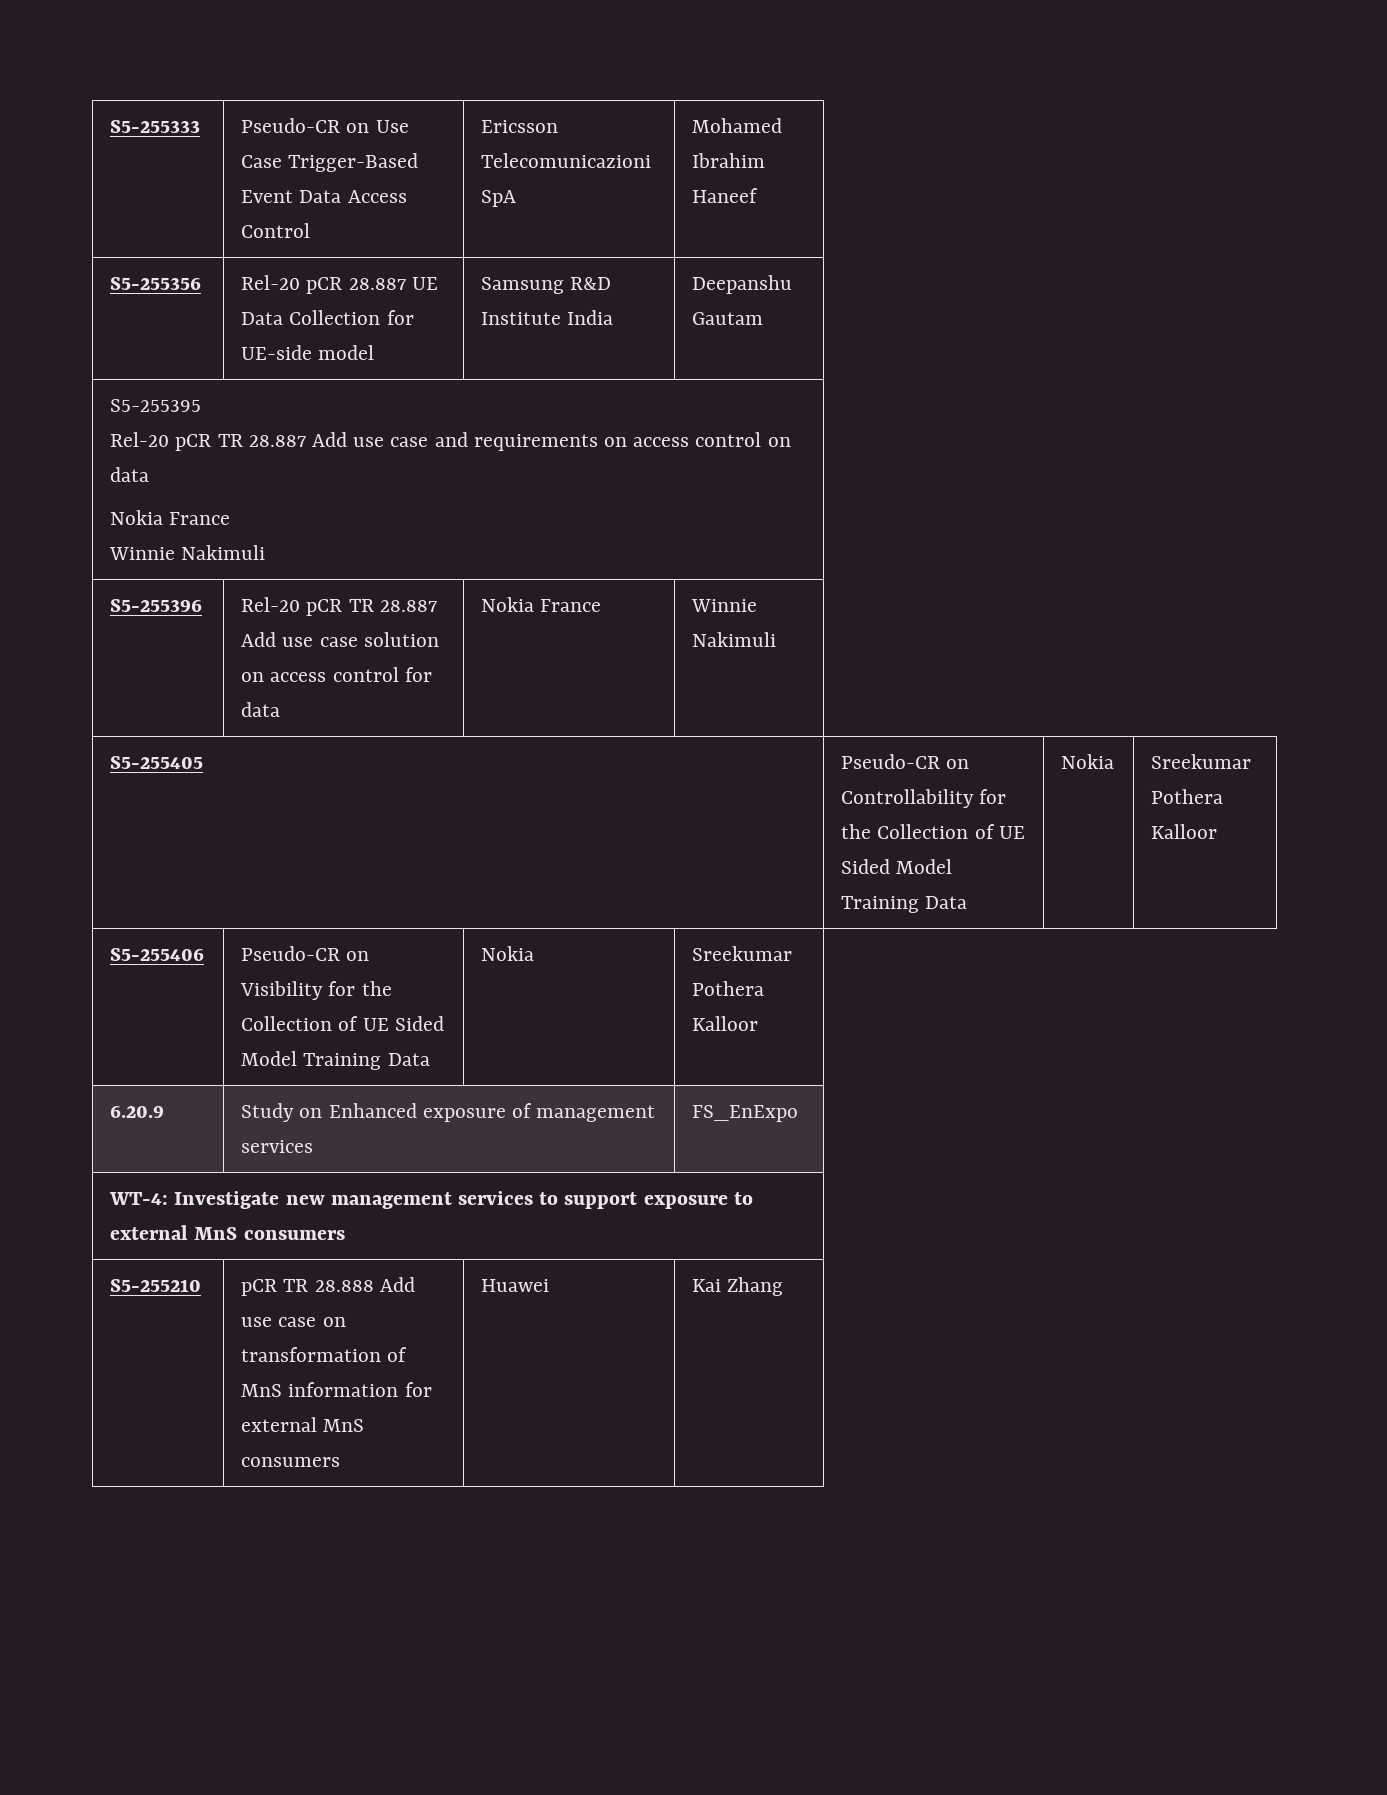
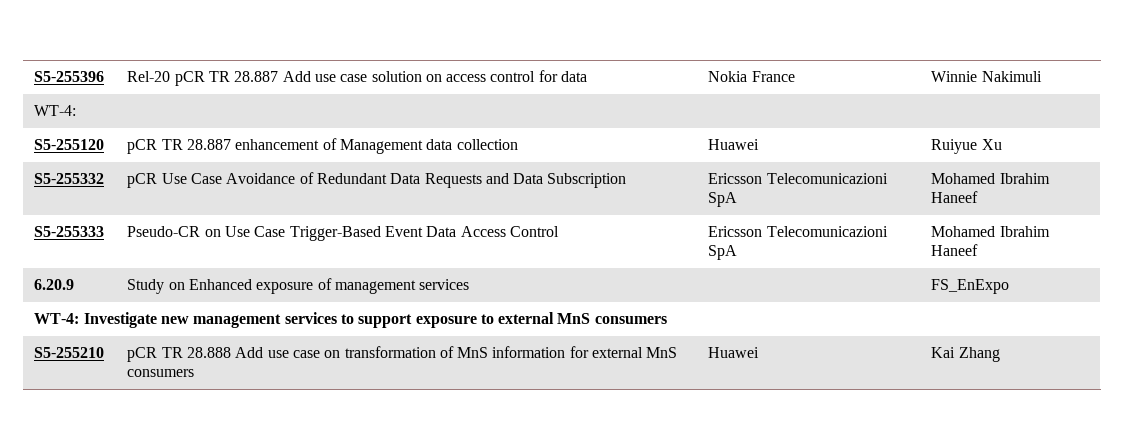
[110,120,201,133] [241,118,409,133] [241,153,419,172] [241,190,407,203] [241,223,311,238] [481,120,559,133] [481,153,652,168] [481,190,517,207] [692,118,783,133] [692,153,766,168] [692,188,759,203] [110,277,202,290] [241,275,438,294] [241,310,414,325] [241,345,375,360] [481,277,612,294] [481,310,614,325] [692,275,793,294] [692,312,764,325] [110,399,202,412] [110,432,791,451] [110,467,150,482] [110,510,231,525] [109,545,266,560] S5-255333 | Pseudo-CR on Use Case Trigger-Based Event Data Access Control | Ericsson Telecomunicazioni SpA | Mohamed Ibrahim Haneef // S5-255356 | Rel-20 pCR 28.887 UE Data Collection for UE-side model | Samsung R&D Institute India | Deepanshu Gautam // S5-255395 // Rel-20 pCR TR 28.887 Add use case and requirements on access control on data // Nokia France // Winnie Nakimuli // -> (34, 76) none
[110,756,204,769] [841,754,970,769] [841,789,1007,808] [841,824,1025,839] [841,859,953,874] [841,896,968,913] [1061,754,1115,769] [1151,754,1252,769] [1151,789,1224,804] [1151,824,1218,839] [110,948,205,961] [241,946,370,961] [240,981,392,1000] [241,1016,444,1031] [241,1051,430,1070] [481,946,535,961] [692,946,793,961] [692,981,765,996] [692,1016,759,1031] S5-255405 | Pseudo-CR on Controllability for the Collection of UE Sided Model Training Data | Nokia | Sreekumar Pothera Kalloor // S5-255406 | Pseudo-CR on Visibility for the Collection of UE Sided Model Training Data | Nokia | Sreekumar Pothera Kalloor -> [34,105,77,116] [34,139,105,150] [127,138,518,154] [708,139,760,150] [931,139,1002,154] [34,173,105,184] [127,172,627,188] [708,173,888,184] [708,192,738,207] [931,173,1050,184] [931,191,979,203] [34,226,105,237] [127,226,559,241] [708,226,888,237] [708,245,738,260] [931,226,1050,237] [931,244,979,256] WT-4: // S5-255120 | pCR TR 28.887 enhancement of Management data collection | Huawei | Ruiyue Xu // S5-255332 | pCR Use Case Avoidance of Redundant Data Requests and Data Subscription | Ericsson Telecomunicazioni SpA | Mohamed Ibrahim Haneef // S5-255333 | Pseudo-CR on Use Case Trigger-Based Event Data Access Control | Ericsson Telecomunicazioni SpA | Mohamed Ibrahim Haneef

